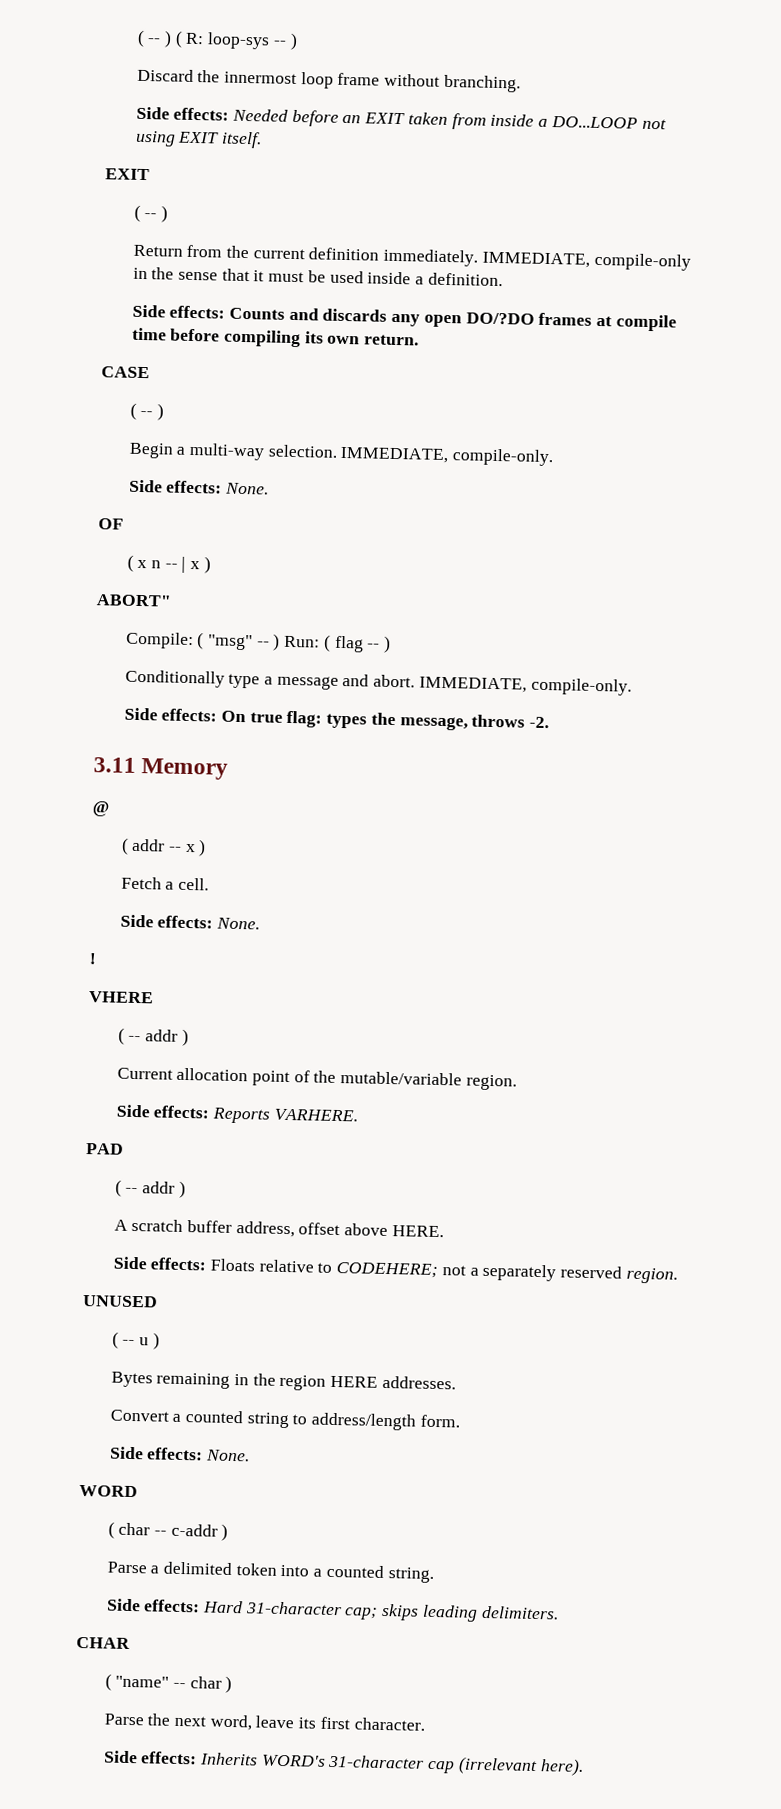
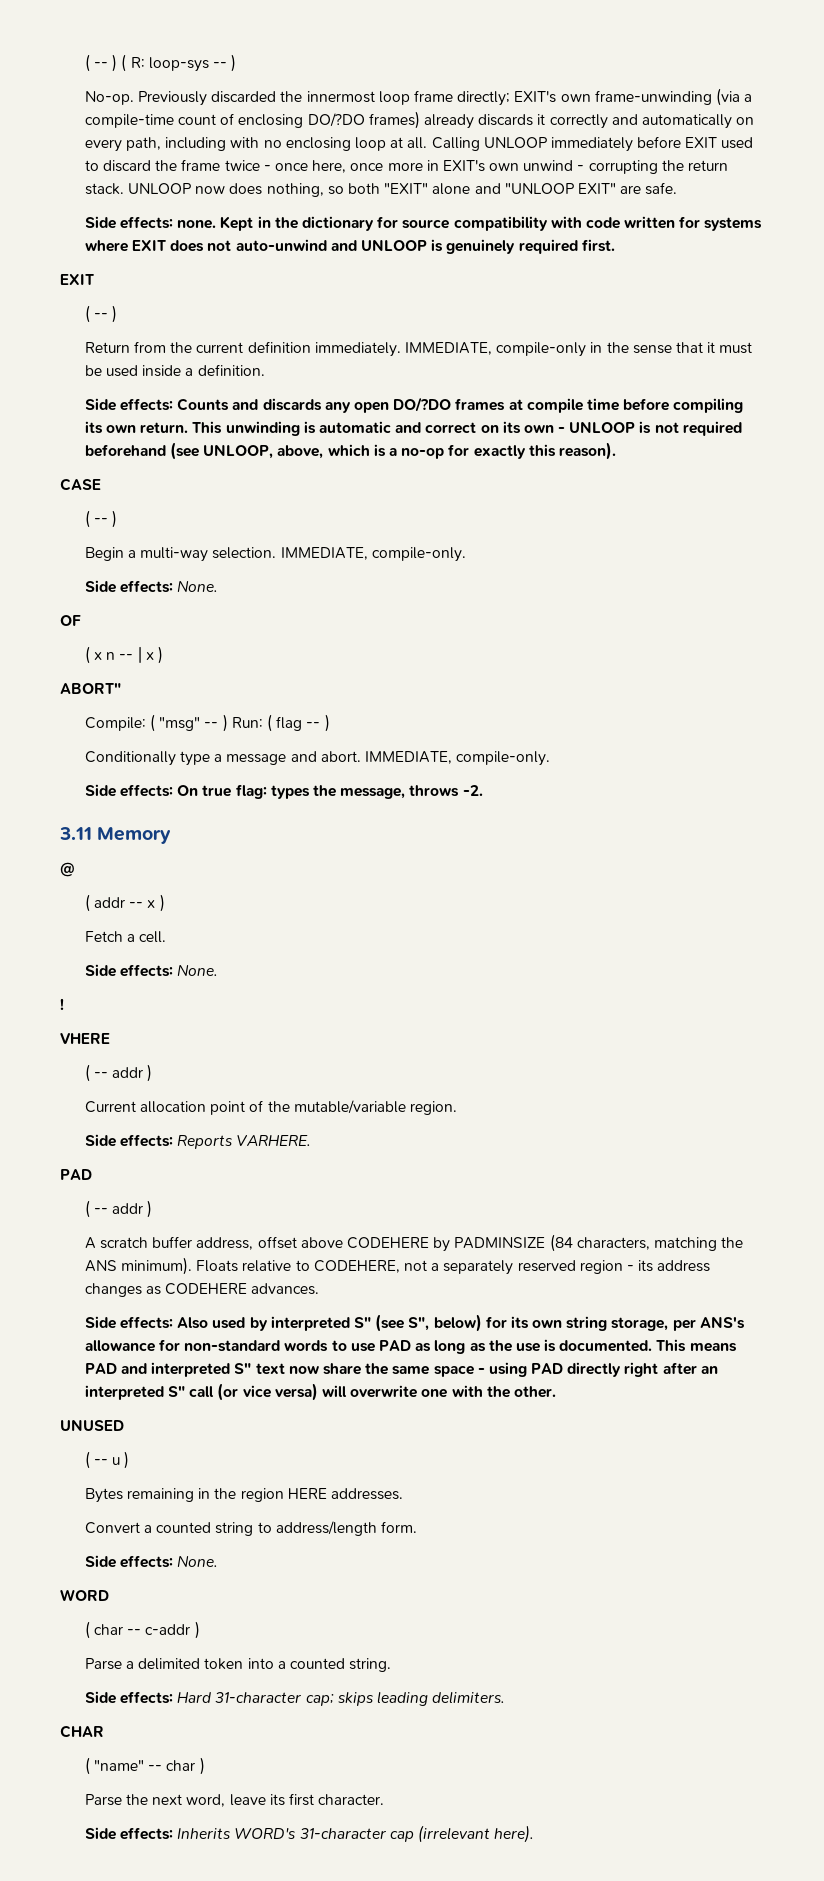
[136,68,194,82] Discard -> [84,91,277,106] No-op. Previously discarded
[384,73,521,93] [135,106,667,130] [134,130,262,149] without branching. // Side effects: Needed before an EXIT taken from inside a DO...LOOP not using EXIT itself. -> [457,88,753,106] [84,111,755,129] [84,136,754,152] [84,159,729,174] [84,182,678,197] [84,216,763,231] [84,239,615,254] directly; EXIT's own frame-unwinding (via a compile-time count of enclosing DO/?DO frames) already discards it correctly and automatically on every path, including with no enclosing loop at all. Calling UNLOOP immediately before EXIT used to discard the frame twice - once here, once more in EXIT's own unwind - corrupting the return stack. UNLOOP now does nothing, so both "EXIT" alone and "UNLOOP EXIT" are safe. // Side effects: none. Kept in the dictionary for source compatibility with code written for systems where EXIT does not auto-unwind and UNLOOP is genuinely required first.
(420, 340) none -> [192,421,742,436] [84,442,616,460] This unwinding is automatic and correct on its own - UNLOOP is not required beforehand (see UNLOOP, above, which is a no-op for exactly this reason).
[391,1225,444,1238] [112,1256,207,1271] HERE. // Side effects: -> [346,1234,744,1252] [84,1257,193,1275] CODEHERE by PADMINSIZE (84 characters, matching the ANS minimum).
[336,1262,439,1279] CODEHERE; -> [313,1260,400,1273] CODEHERE,
[625,1267,678,1284] region. -> [579,1260,711,1274] [84,1283,320,1297] [84,1314,745,1332] [84,1339,737,1354] [84,1362,718,1377] [84,1383,556,1401] region - its address changes as CODEHERE advances. // Side effects: Also used by interpreted S" (see S", below) for its own string storage, per ANS's allowance for non-standard words to use PAD as long as the use is documented. This means PAD and interpreted S" text now share the same space - using PAD directly right after an interpreted S" call (or vice versa) will overwrite one with the other.

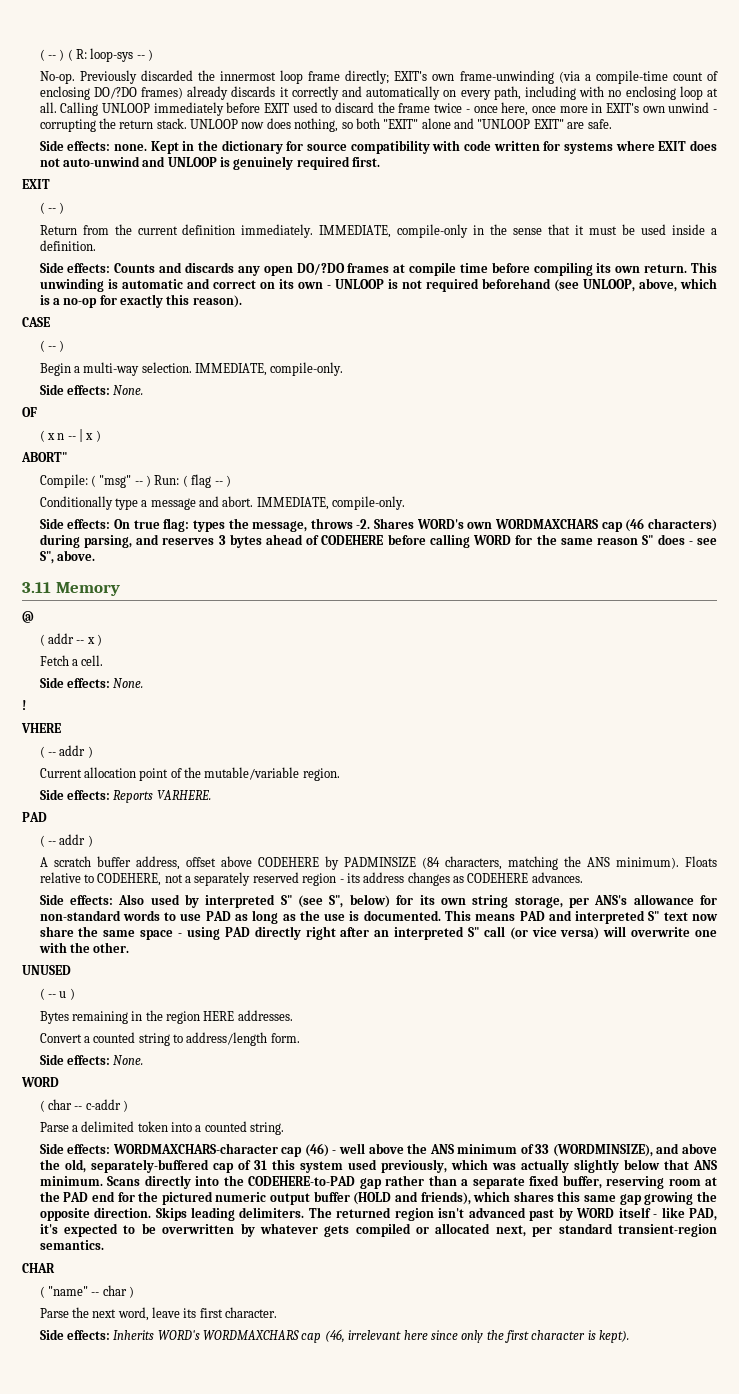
(483, 790) none -> [374,518,717,532] [39,534,718,548] [39,550,95,564] Shares WORD's own WORDMAXCHARS cap (46 characters) during parsing, and reserves 3 bytes ahead of CODEHERE before calling WORD for the same reason S" does - see S", above.
[177,1691,506,1706] Hard 31-character cap; skips leading delimiters. -> [112,1143,718,1157] [39,1159,717,1173] [39,1175,717,1189] [39,1191,717,1205] [39,1207,717,1221] [39,1223,718,1237] [39,1240,104,1250] WORDMAXCHARS-character cap (46) - well above the ANS minimum of 33 (WORDMINSIZE), and above the old, separately-buffered cap of 31 this system used previously, which was actually slightly below that ANS minimum. Scans directly into the CODEHERE-to-PAD gap rather than a separate fixed buffer, reserving room at the PAD end for the pictured numeric output buffer (HOLD and friends), which shares this same gap growing the opposite direction. Skips leading delimiters. The returned region isn't advanced past by WORD itself - like PAD, it's expected to be overwritten by whatever gets compiled or allocated next, per standard transient-region semantics.
[299,1825,535,1843] 31-character cap (irrelevant here). -> [203,1329,630,1343] WORDMAXCHARS cap (46, irrelevant here since only the first character is kept).

